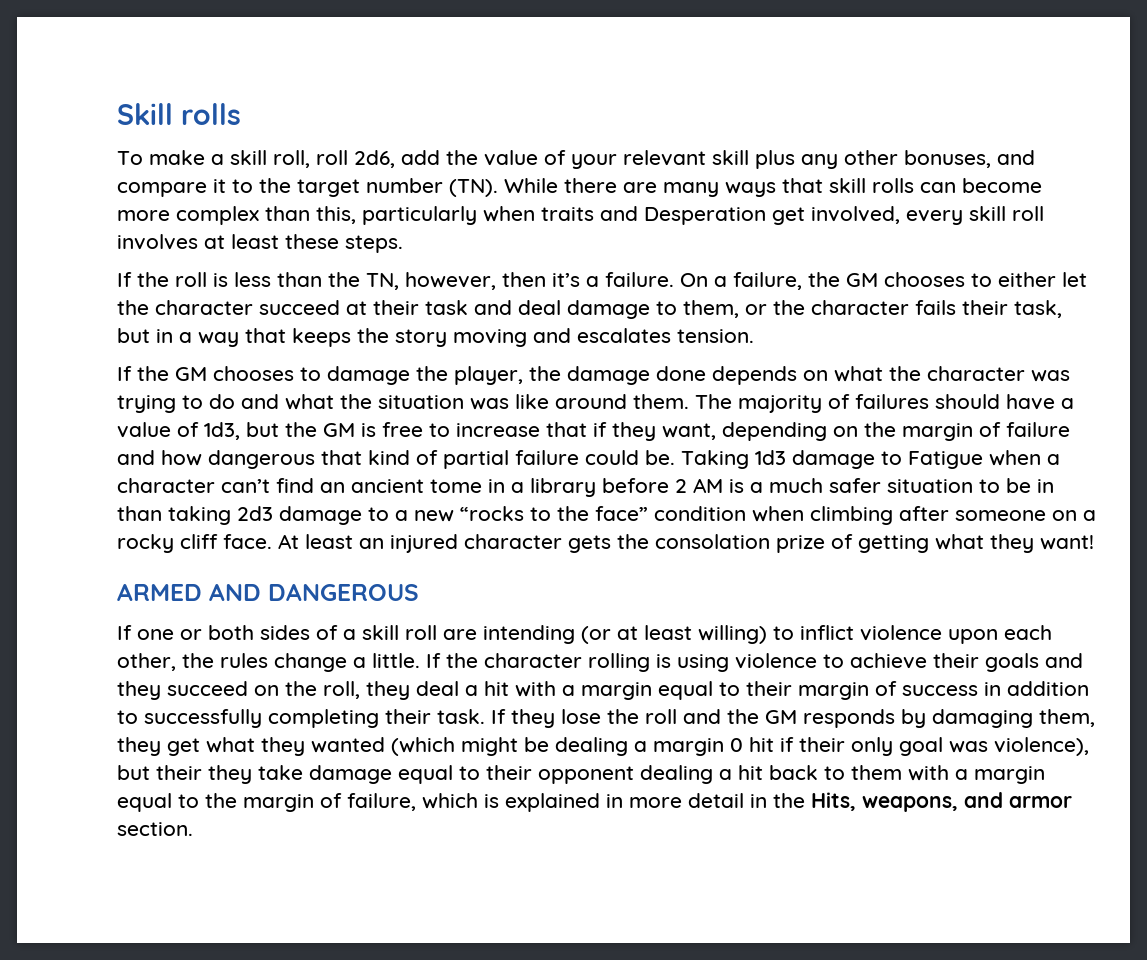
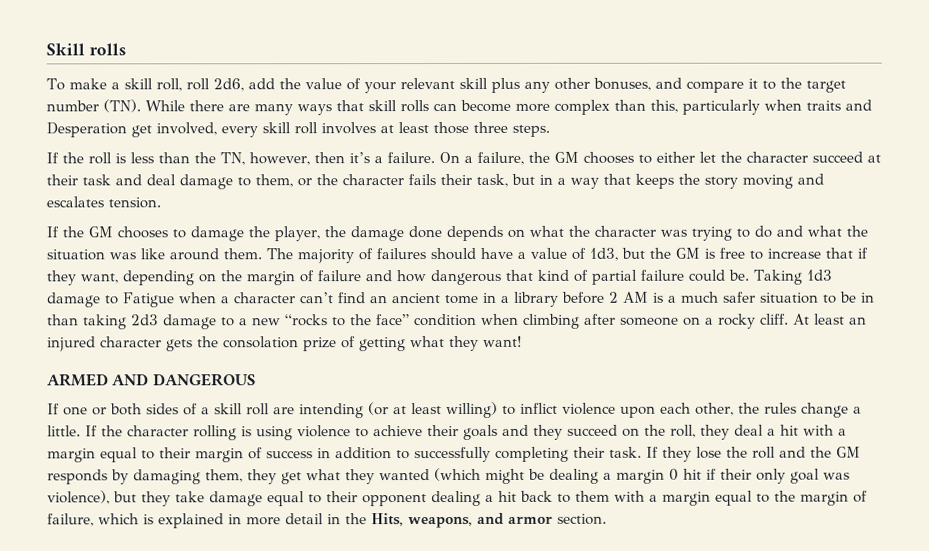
[285,234,339,249] these -> [433,121,508,135] those three
[180,534,272,549] cliff face. -> [760,313,789,325] cliff.
[156,765,202,780] their -> (137, 497) none

